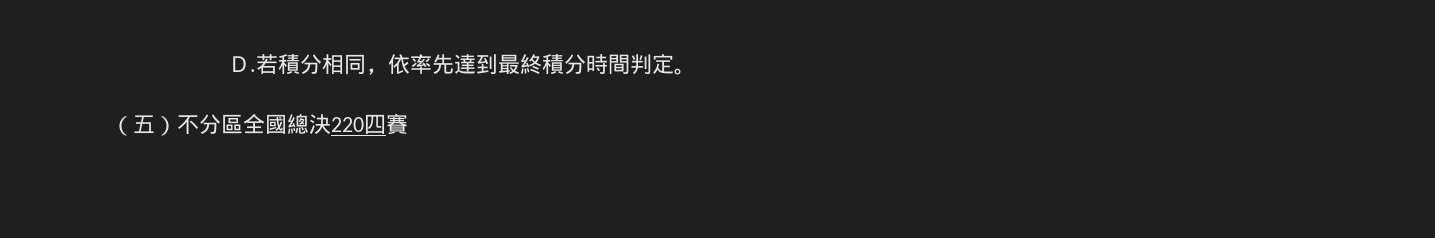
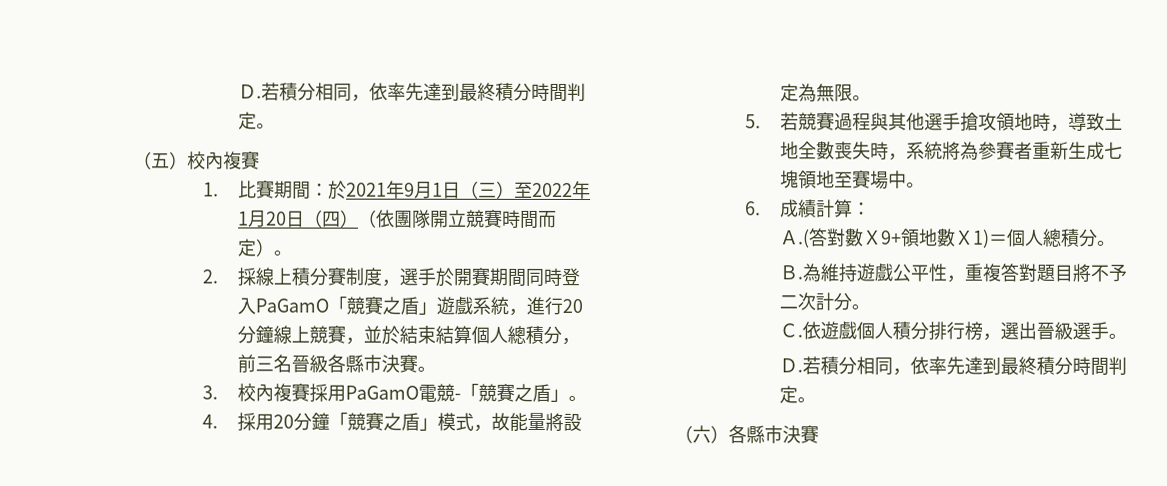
[176,114,386,134] 不分區全國總決220四 -> [186,151,260,170] [202,180,591,200] [237,209,557,229] [236,238,292,257] [201,267,580,287] [236,296,583,316] [236,325,580,345] [236,354,436,373] [201,383,587,403] [201,412,582,432] [779,83,871,103] [744,111,1123,132] [779,141,1123,161] [779,170,925,190] [744,199,871,218] [778,228,1116,249] [778,263,1127,283] [778,292,870,311] [778,321,1127,341] [778,356,1127,376] [778,385,816,404] [673,425,801,444] 校內複賽 // 1.比賽期間：於2021年9月1日（三）至2022年1月20日（四）（依團隊開立競賽時間而定）。 // 2.採線上積分賽制度，選手於開賽期間同時登入PaGamO「競賽之盾」遊戲系統，進行20分鐘線上競賽，並於結束結算個人總積分，前三名晉級各縣市決賽。 // 3.校內複賽採用PaGamO電競-「競賽之盾」。 // 4.採用20分鐘「競賽之盾」模式，故能量將設定為無限。 // 5.若競賽過程與其他選手搶攻領地時，導致土地全數喪失時，系統將為參賽者重新生成七塊領地至賽場中。 // 6.成績計算： // Ａ.(答對數Ｘ9+領地數Ｘ1)＝個人總積分。 // Ｂ.為維持遊戲公平性，重複答對題目將不予二次計分。 // Ｃ.依遊戲個人積分排行榜，選出晉級選手。 // Ｄ.若積分相同，依率先達到最終積分時間判定。 // （六）各縣市決

